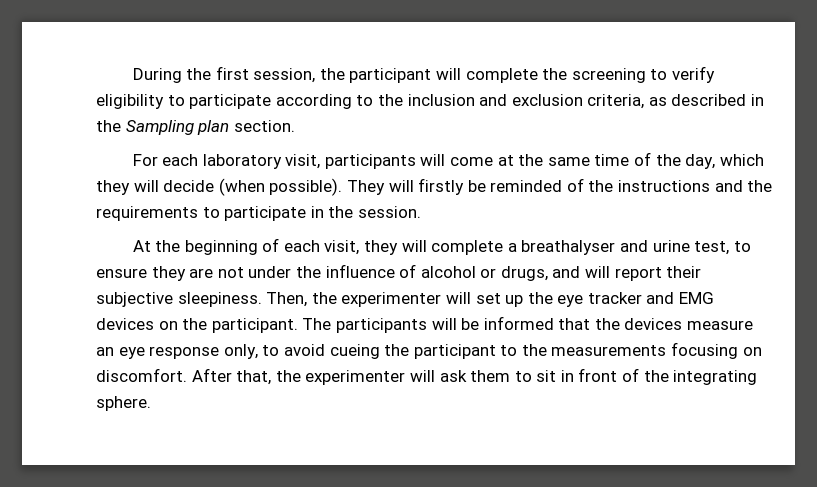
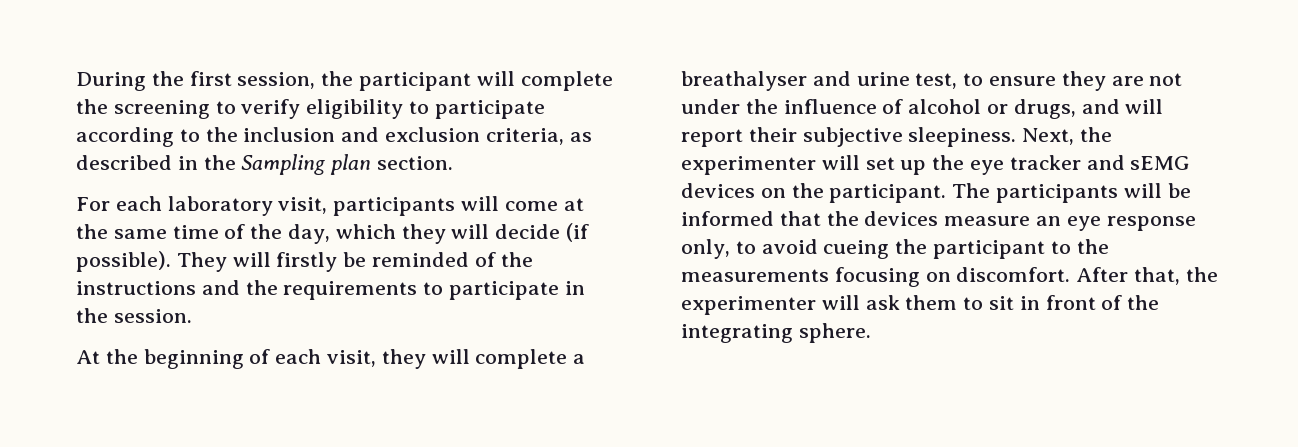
[218,178,265,196] (when -> [566,223,590,242] (if
[266,292,308,307] Then, -> [1022,128,1075,145] Next,
[679,292,715,304] EMG -> [1130,156,1191,170] sEMG

